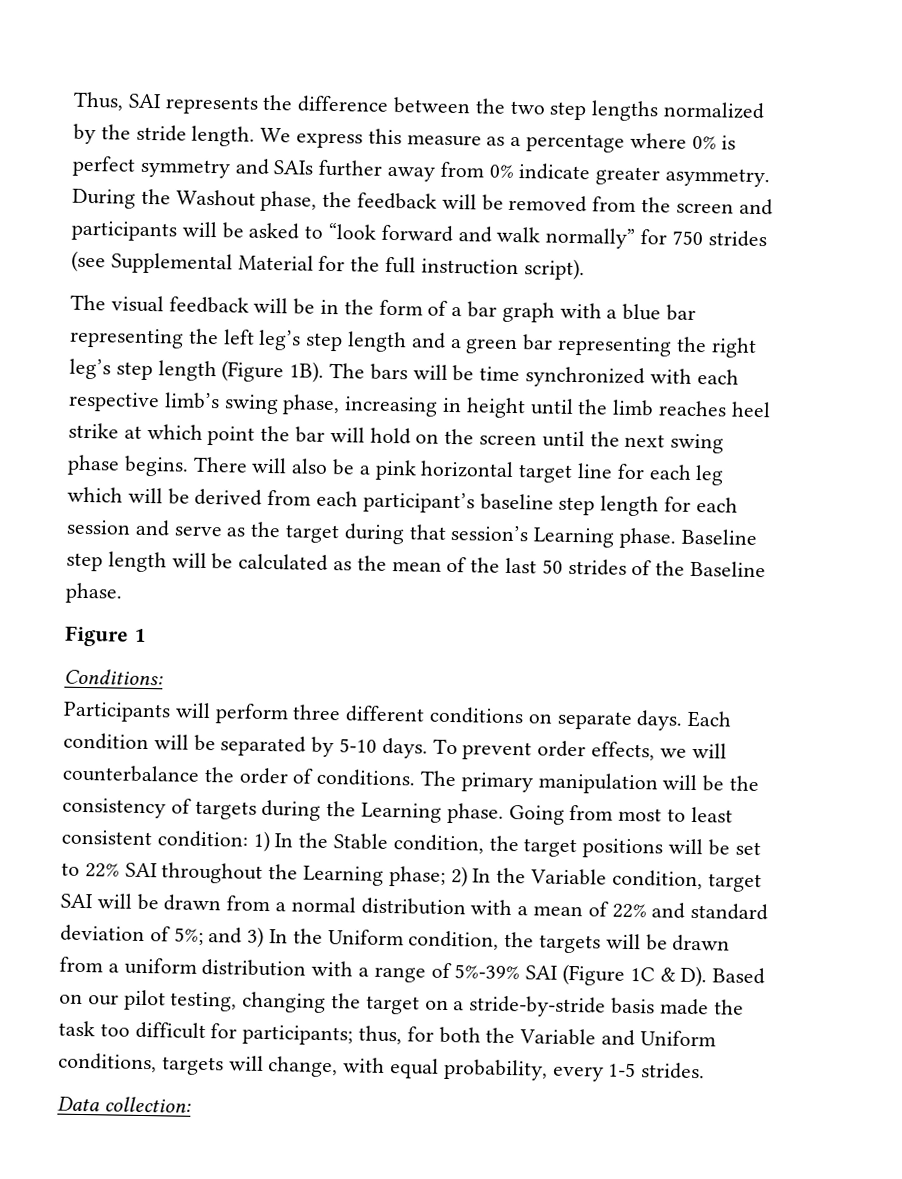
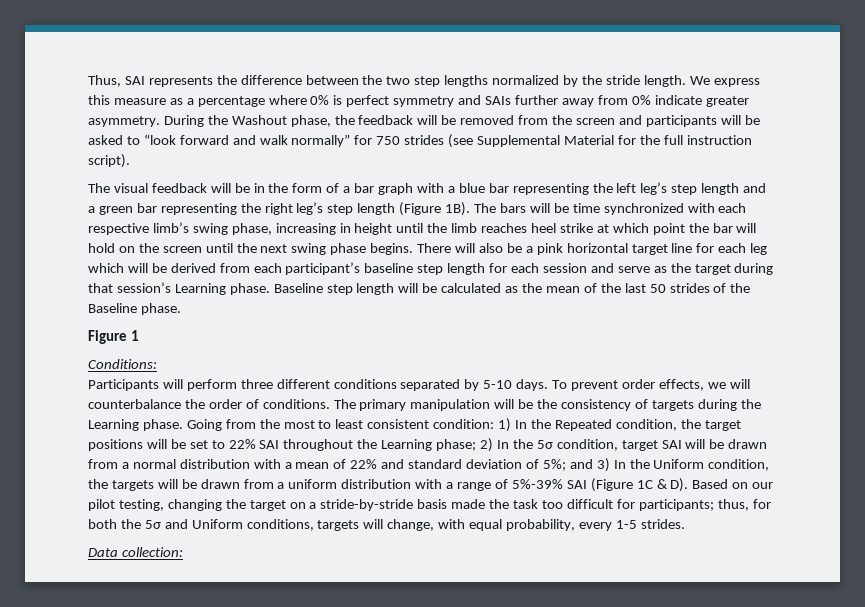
[527,710,733,731] [63,732,216,752] on separate days. Each condition will be -> (397, 384) none
(614, 812) none -> [259,419,280,429] the
[333,833,389,851] Stable -> [554,419,612,431] Repeated
[530,868,608,886] Variable -> [536,440,553,449] 5σ
[519,1028,597,1046] Variable -> [144,520,161,529] 5σ

